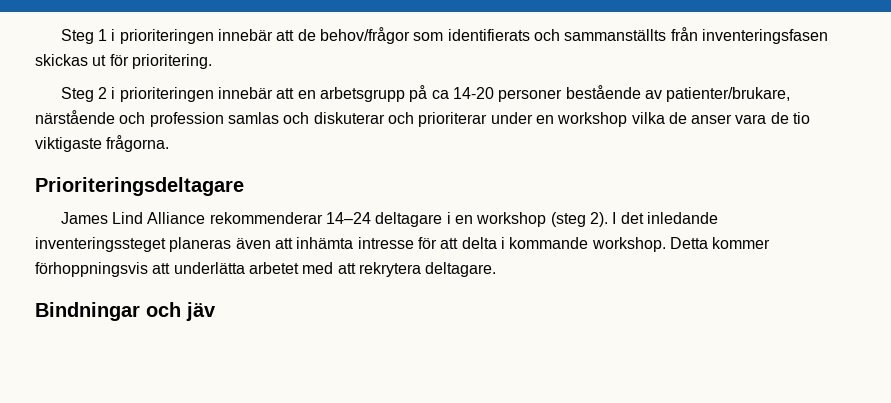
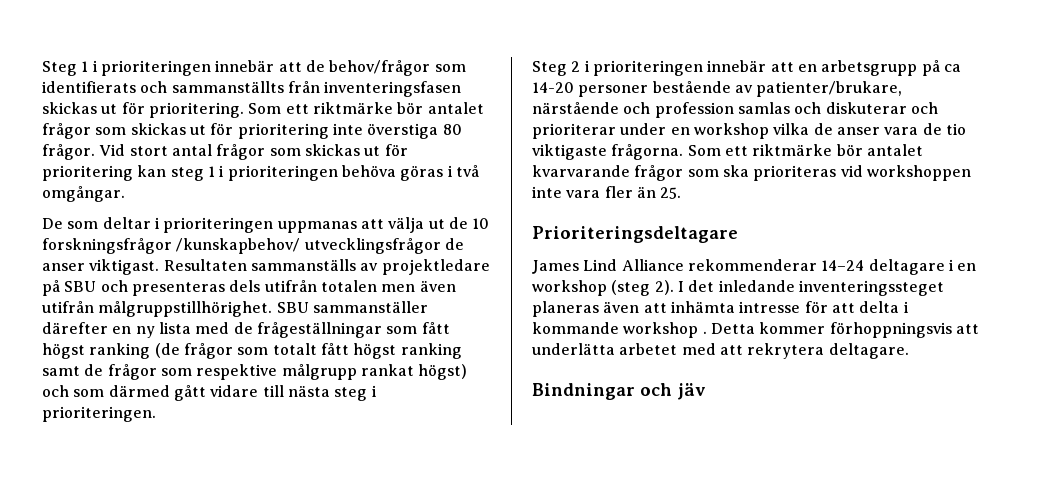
(212, 61) none -> [248,102,484,114] [42,123,462,139] [42,144,408,160] [42,165,479,181] [42,186,125,202] [42,217,490,233] [42,238,464,254] [42,259,490,275] [42,280,456,296] [42,301,428,317] [42,322,450,338] [42,343,462,359] [42,364,468,380] [42,385,377,401] [42,406,156,422] Som ett riktmärke bör antalet frågor som skickas ut för prioritering inte överstiga 80 frågor. Vid stort antal frågor som skickas ut för prioritering kan steg 1 i prioriteringen behöva göras i två omgångar. // De som deltar i prioriteringen uppmanas att välja ut de 10 forskningsfrågor /kunskapbehov/ utvecklingsfrågor de anser viktigast. Resultaten sammanställs av projektledare på SBU och presenteras dels utifrån totalen men även utifrån målgruppstillhörighet. SBU sammanställer därefter en ny lista med de frågeställningar som fått högst ranking (de frågor som totalt fått högst ranking samt de frågor som respektive målgrupp rankat högst) och som därmed gått vidare till nästa steg i prioriteringen.
(170, 143) none -> [687,144,923,156] [532,165,971,181] [532,186,682,199] Som ett riktmärke bör antalet kvarvarande frågor som ska prioriteras vid workshoppen inte vara fler än 25.
[591,237,666,252] workshop. -> [623,322,707,338] workshop .

